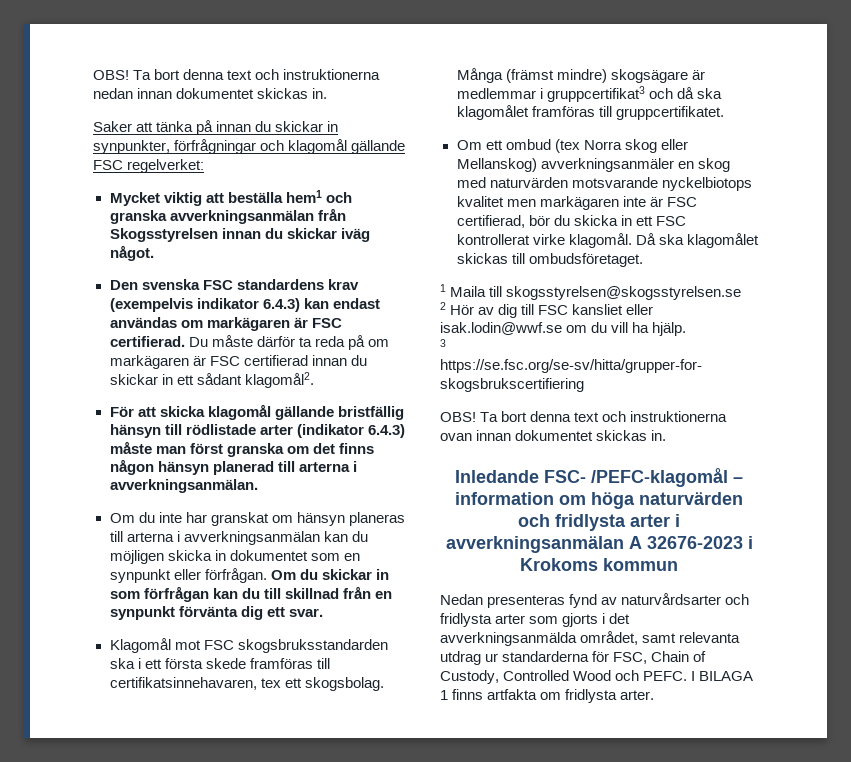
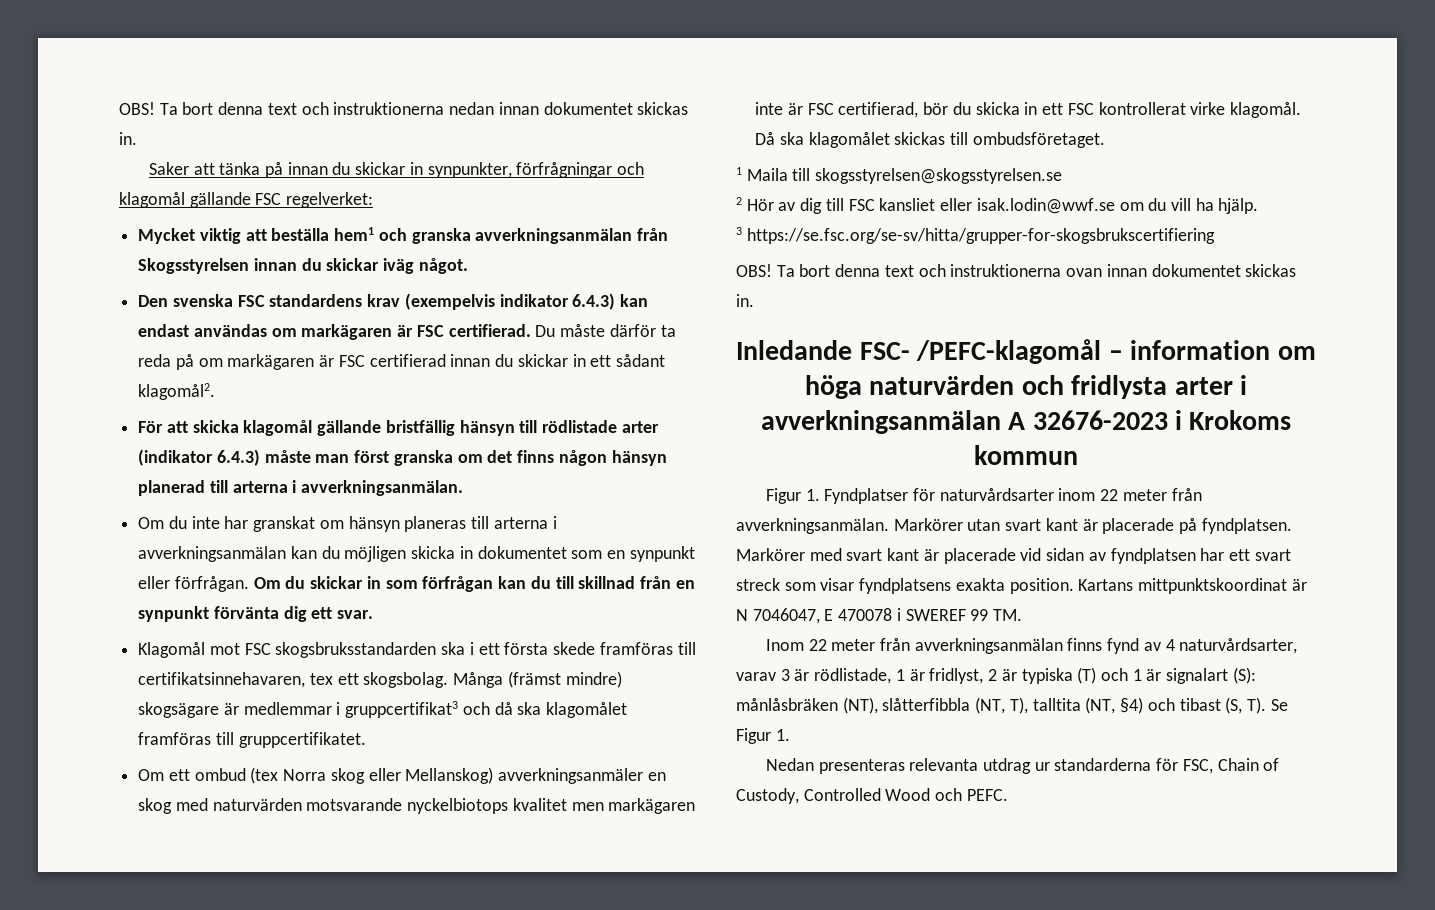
[440,593,750,608] [440,613,631,627] [440,631,677,646] Nedan presenteras fynd av naturvårdsarter och fridlysta arter som gjorts i det avverkningsanmälda området, samt -> [765,488,1202,504] [736,518,1292,534] [736,548,1291,564] [736,578,1307,594] [736,608,1023,624] [765,638,1298,654] [736,667,1256,684] [736,697,1288,714] [736,728,790,744] [765,758,905,774] Figur 1. Fyndplatser för naturvårdsarter inom 22 meter från avverkningsanmälan. Markörer utan svart kant är placerade på fyndplatsen. Markörer med svart kant är placerade vid sidan av fyndplatsen har ett svart streck som visar fyndplatsens exakta position. Kartans mittpunktskoordinat är N 7046047, E 470078 i SWEREF 99 TM. // Inom 22 meter från avverkningsanmälan finns fynd av 4 naturvårdsarter, varav 3 är rödlistade, 1 är fridlyst, 2 är typiska (T) och 1 är signalart (S): månlåsbräken (NT), slåtterfibbla (NT, T), talltita (NT, §4) och tibast (S, T). Se Figur 1. // Nedan presenteras
[691,671,754,681] [440,689,655,703] I BILAGA 1 finns artfakta om fridlysta arter. -> (1008, 795) none

